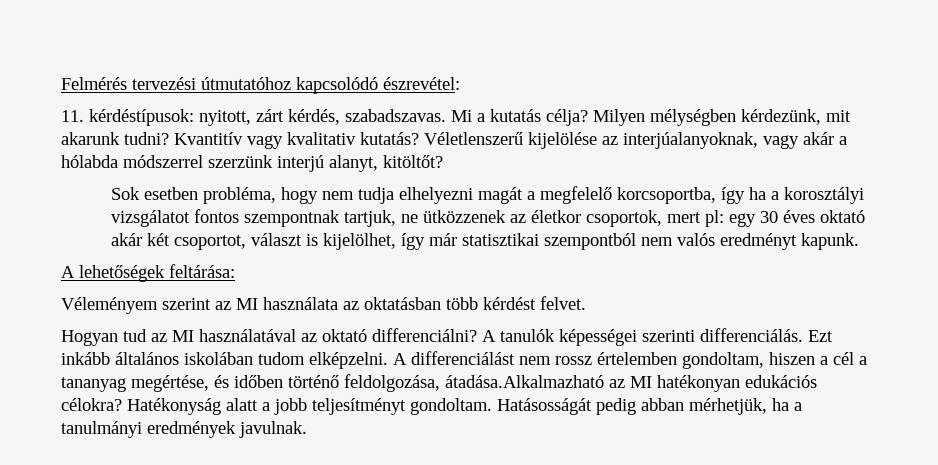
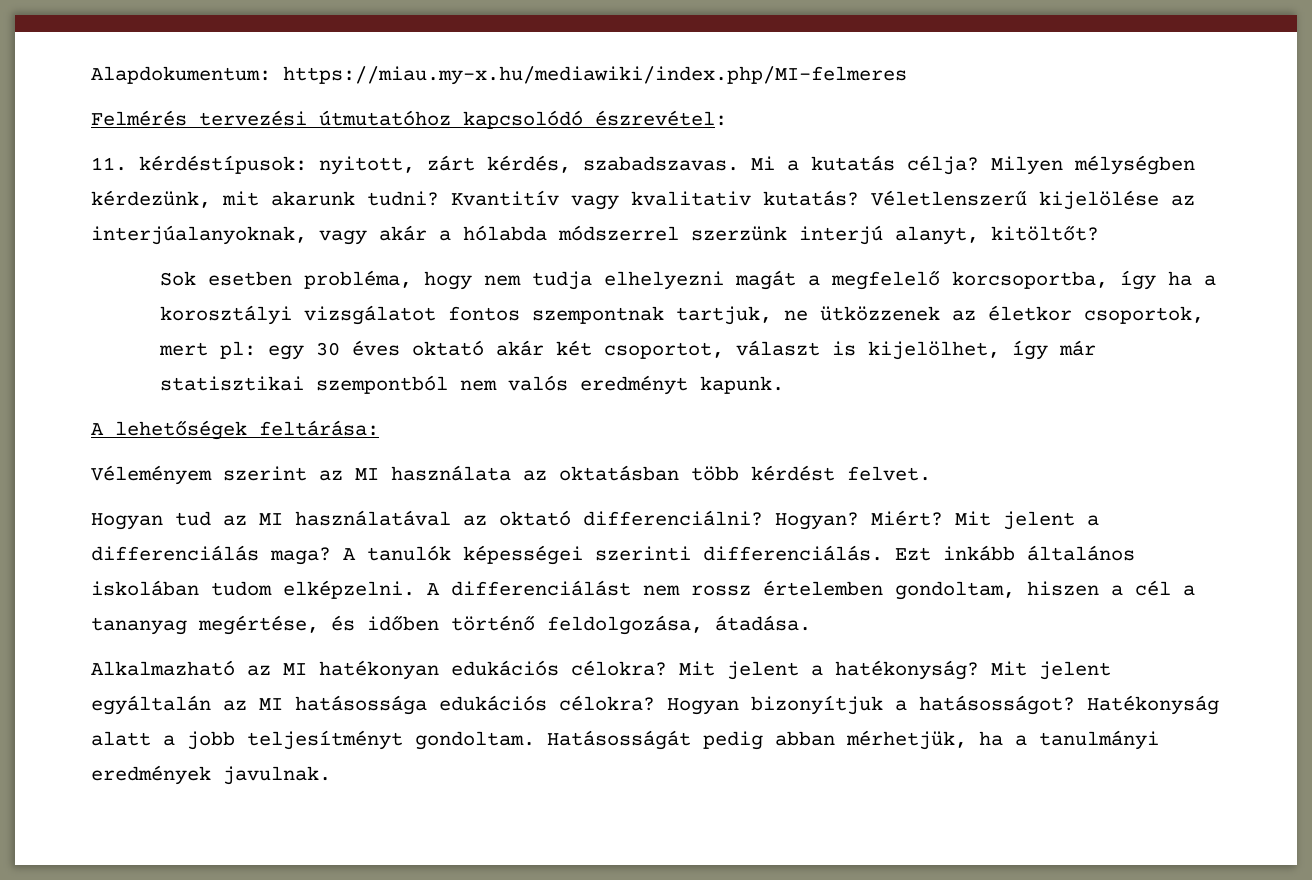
(61, 83) none -> [91,66,907,85] Alapdokumentum: https://miau.my-x.hu/mediawiki/index.php/MI-felmeres //
(477, 335) none -> [775,510,1099,530] [91,545,331,565] Hogyan? Miért? Mit jelent a differenciálás maga?
[445,375,604,388] átadása.Alkalmazható -> [715,615,811,631] [91,660,235,676] átadása. // Alkalmazható
(122, 404) none -> [679,660,1111,680] [91,695,1075,715] Mit jelent a hatékonyság? Mit jelent egyáltalán az MI hatásossága edukációs célokra? Hogyan bizonyítjuk a hatásosságot?

